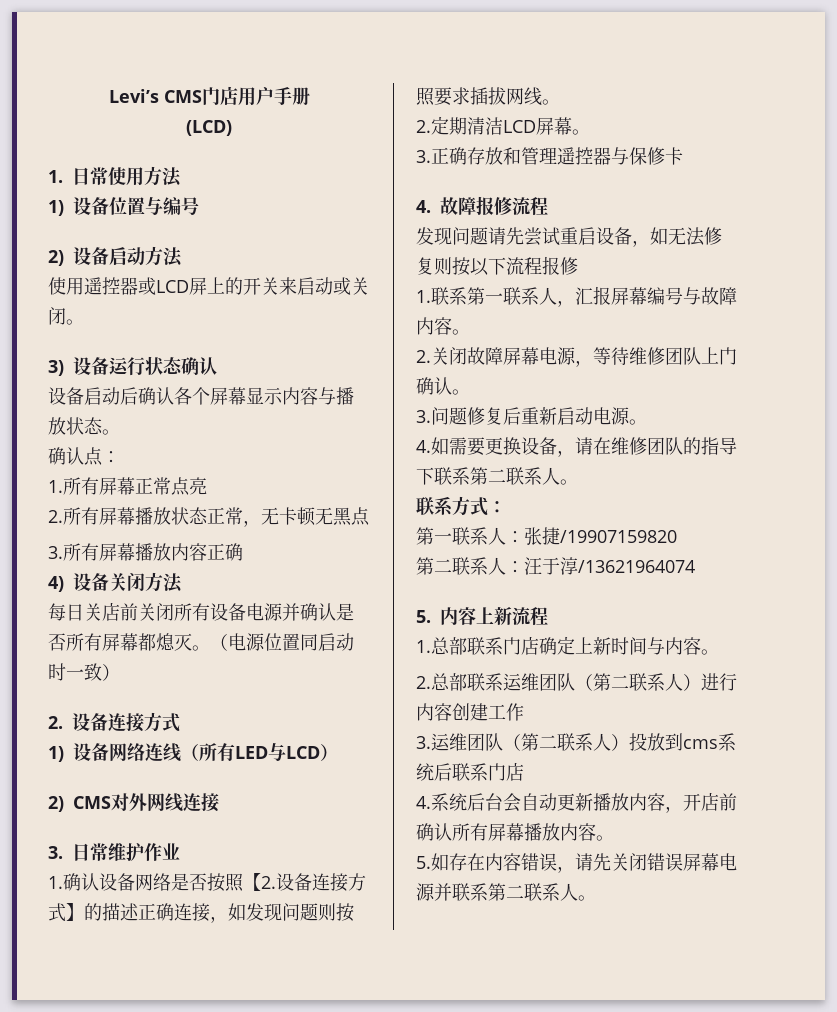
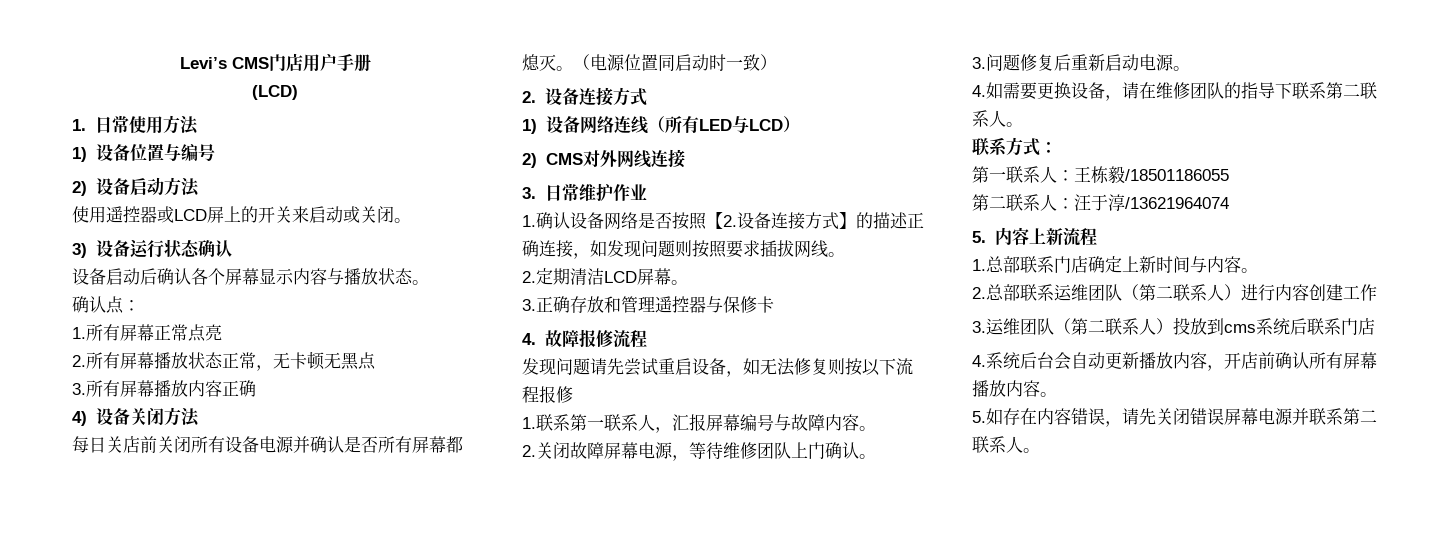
[524,527,677,545] 张捷/19907159820 -> [1074,166,1229,184] 王栋毅/18501186055

